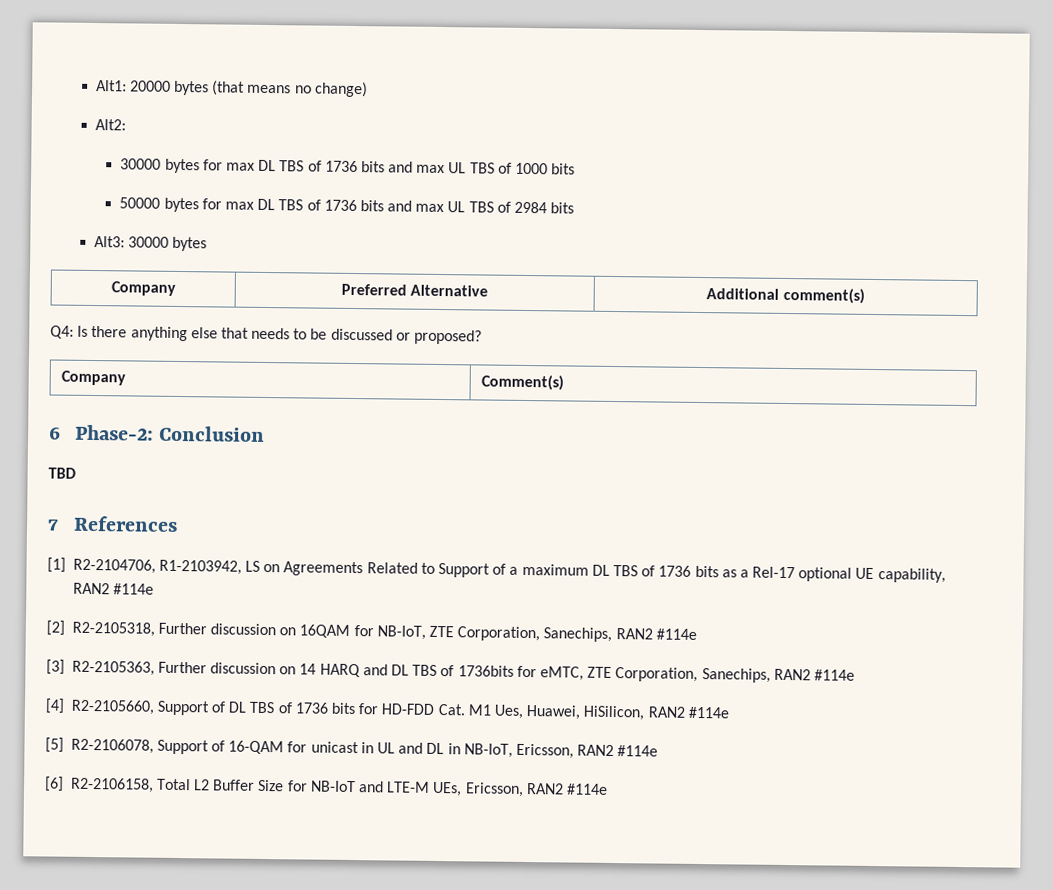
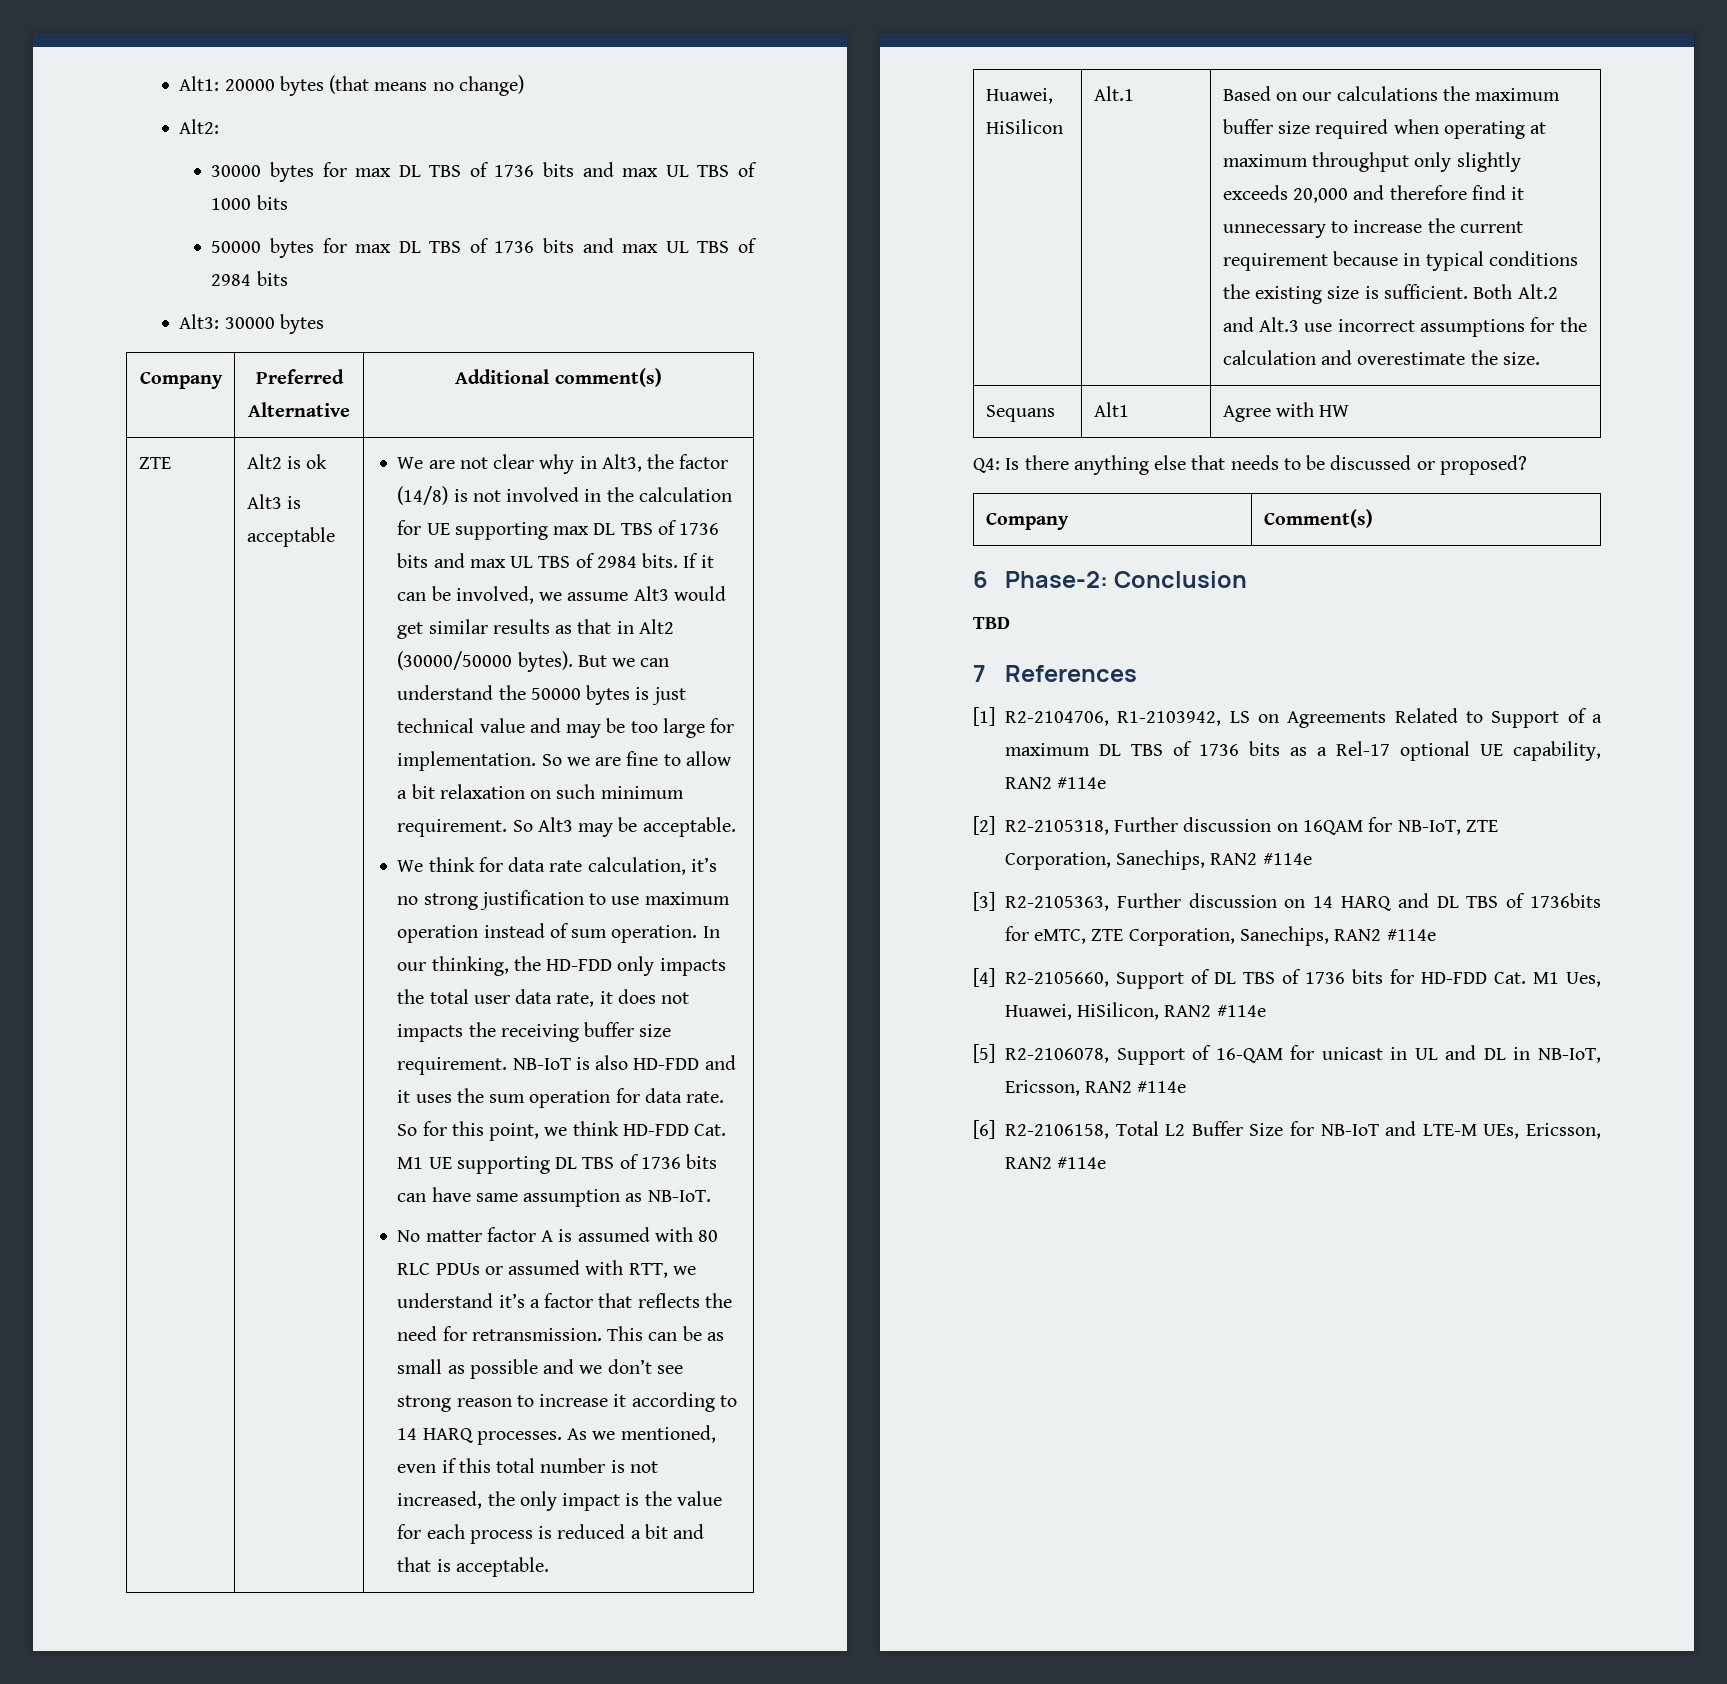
(865, 295) none -> [138,457,171,469] [246,454,328,469] [246,494,302,509] [246,527,335,547] [397,454,729,474] [397,486,732,505] [397,520,720,540] [397,553,714,568] [397,586,726,604] [397,619,674,639] [397,651,670,672] [397,685,686,705] [397,718,735,738] [397,751,732,771] [397,784,684,799] [397,817,736,837] [397,857,717,875] [397,890,730,910] [397,923,720,943] [397,956,726,976] [397,989,690,1007] [397,1022,672,1042] [397,1055,736,1075] [397,1088,725,1108] [397,1121,727,1141] [397,1154,718,1174] [397,1187,711,1207] [397,1227,719,1242] [397,1260,696,1278] [397,1293,732,1308] [397,1326,724,1341] [397,1359,683,1379] [397,1392,737,1412] [397,1425,716,1445] [397,1458,658,1473] [397,1491,722,1511] [397,1524,705,1544] [397,1557,549,1577] [985,88,1053,104] [985,119,1063,134] [1093,86,1134,101] [1222,86,1561,101] [1222,119,1547,139] [1222,152,1521,172] [1222,185,1525,203] [1222,218,1523,238] [1222,251,1578,271] [1222,284,1558,304] [1222,317,1587,337] [1222,350,1540,365] [985,405,1055,422] [1093,402,1129,417] [1222,402,1350,422] // ZTE | Alt2 is ok // Alt3 is acceptable | We are not clear why in Alt3, the factor (14/8) is not involved in the calculation for UE supporting max DL TBS of 1736 bits and max UL TBS of 2984 bits. If it can be involved, we assume Alt3 would get similar results as that in Alt2 (30000/50000 bytes). But we can understand the 50000 bytes is just technical value and may be too large for implementation. So we are fine to allow a bit relaxation on such minimum requirement. So Alt3 may be acceptable. // We think for data rate calculation, it’s no strong justification to use maximum operation instead of sum operation. In our thinking, the HD-FDD only impacts the total user data rate, it does not impacts the receiving buffer size requirement. NB-IoT is also HD-FDD and it uses the sum operation for data rate. So for this point, we think HD-FDD Cat. M1 UE supporting DL TBS of 1736 bits can have same assumption as NB-IoT. // No matter factor A is assumed with 80 RLC PDUs or assumed with RTT, we understand it’s a factor that reflects the need for retransmission. This can be as small as possible and we don’t see strong reason to increase it according to 14 HARQ processes. As we mentioned, even if this total number is not increased, the only impact is the value for each process is reduced a bit and that is acceptable. // Huawei, HiSilicon | Alt.1 | Based on our calculations the maximum buffer size required when operating at maximum throughput only slightly exceeds 20,000 and therefore find it unnecessary to increase the current requirement because in typical conditions the existing size is sufficient. Both Alt.2 and Alt.3 use incorrect assumptions for the calculation and overestimate the size. // Sequans | Alt1 | Agree with HW

